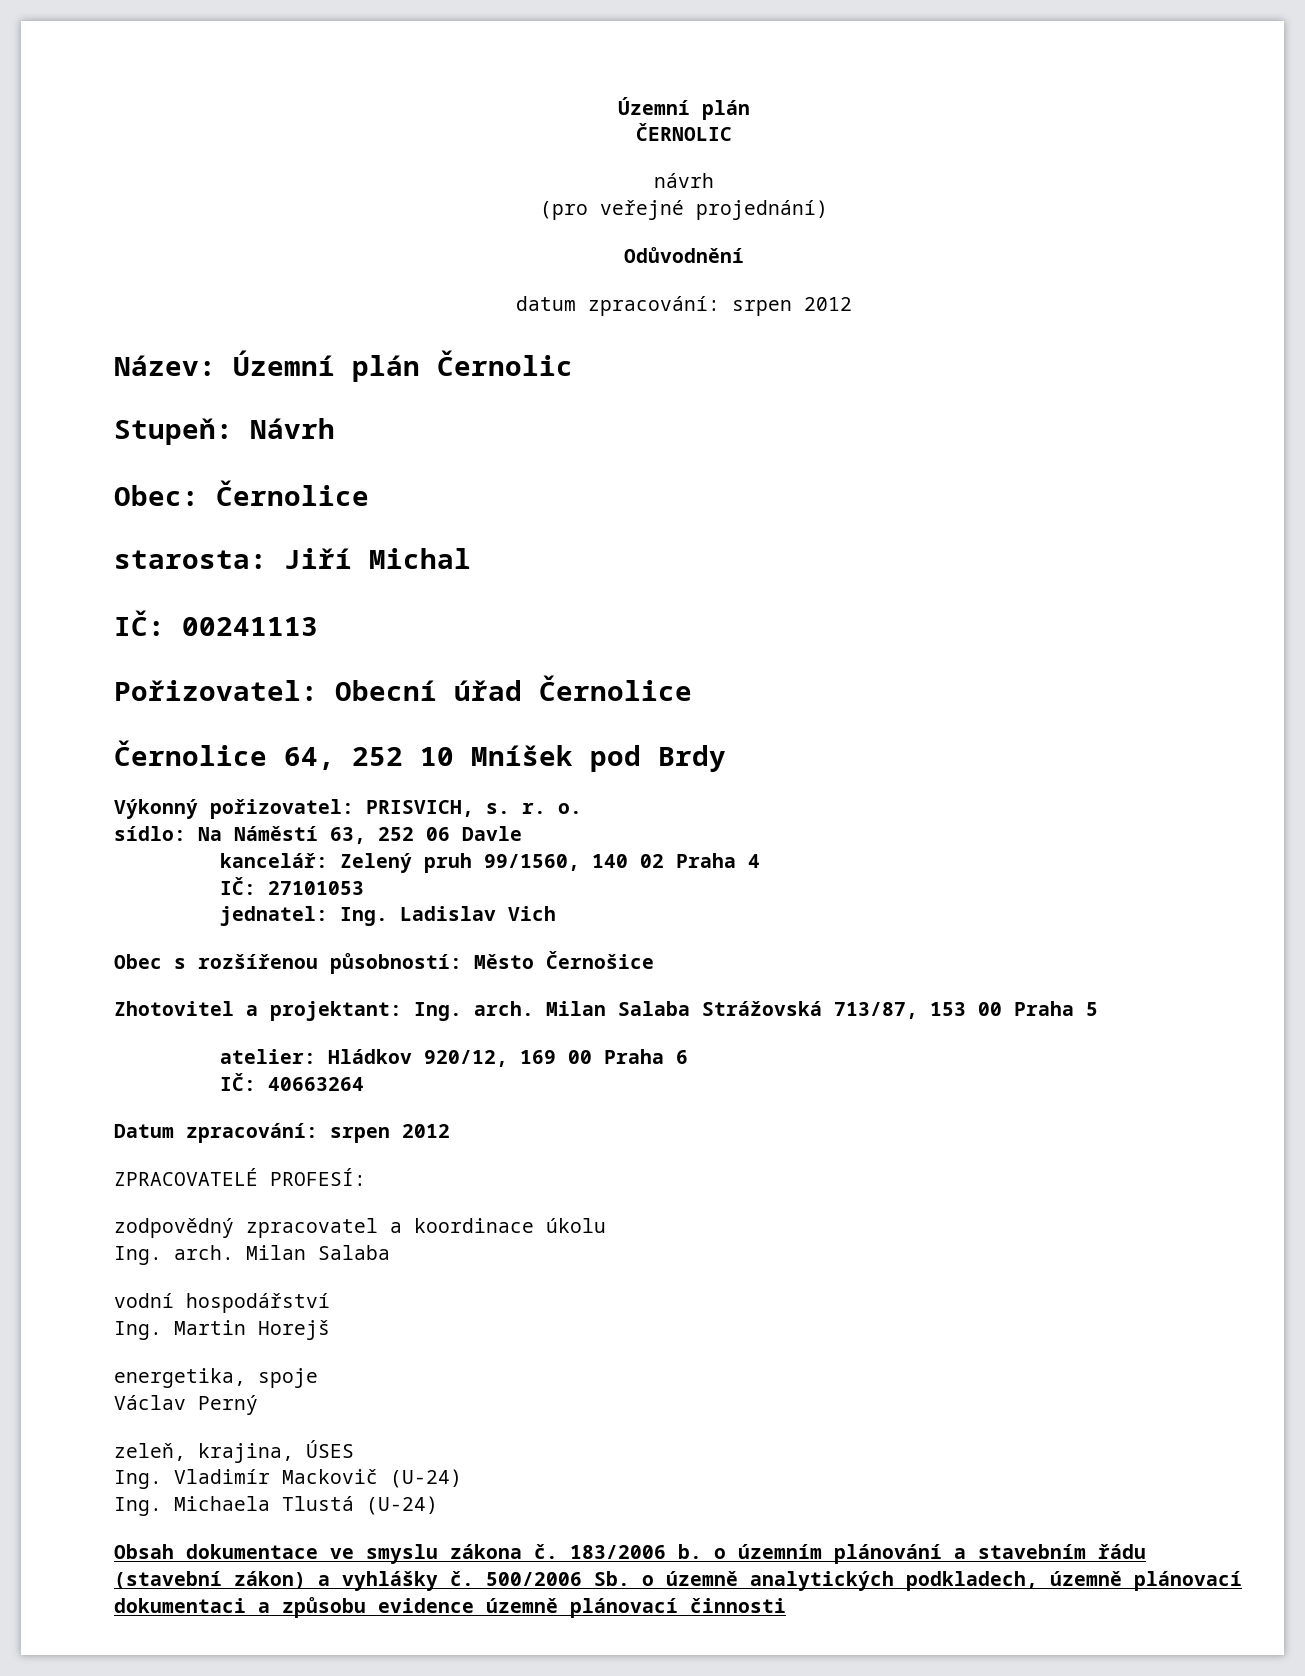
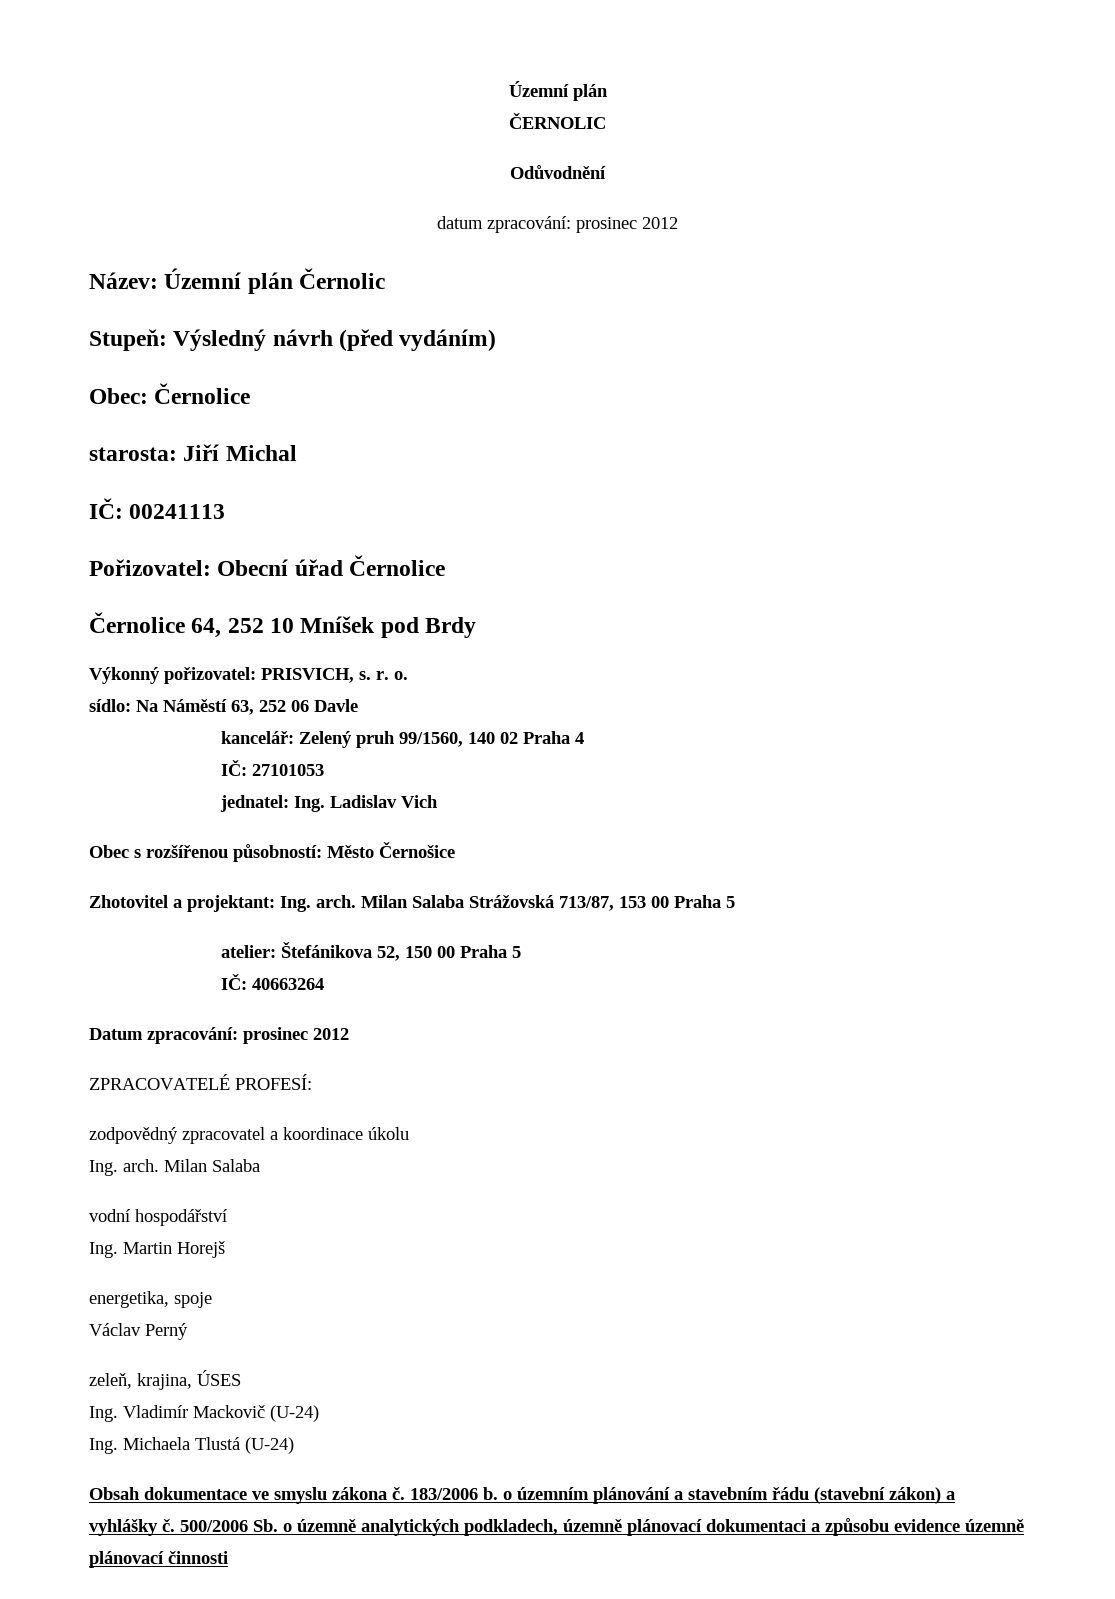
[653,173,714,188] [539,200,828,220] // návrh // (pro veřejné projednání) -> (606, 121) none
[731,300,792,316] srpen -> [576,217,637,233] prosinec
[250,418,335,439] Návrh -> [173,329,497,351] Výsledný návrh (před vydáním)
[328,1049,689,1067] Hládkov 920/12, 169 00 Praha 6 -> [281,942,522,961] Štefánikova 52, 150 00 Praha 5
[330,1127,390,1143] srpen -> [243,1027,308,1044] prosinec

